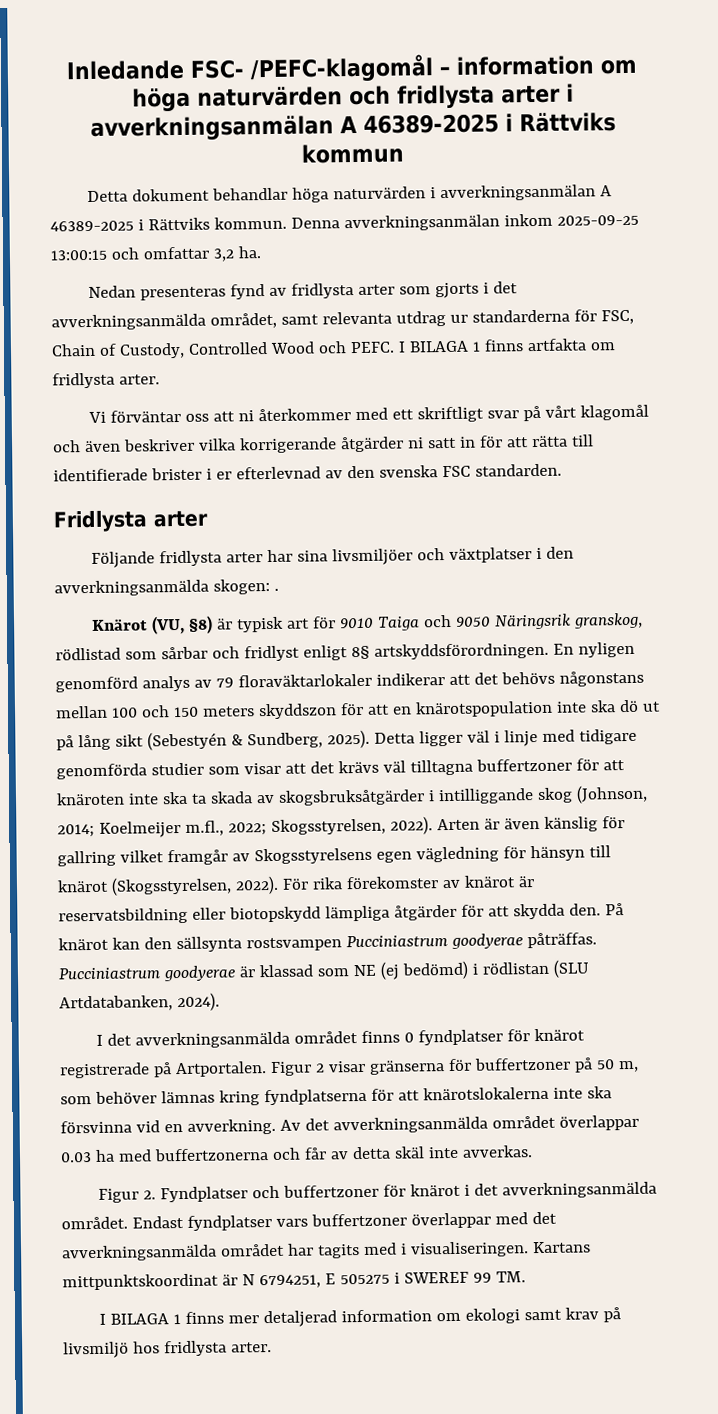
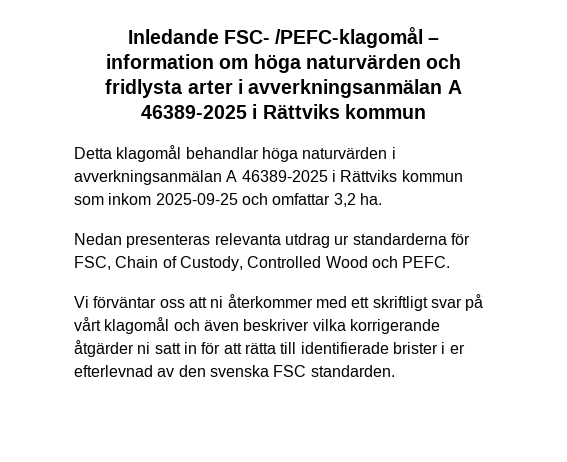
[132,188,211,202] dokument -> [116,145,182,162] klagomål
[213,214,500,232] kommun. Denna avverkningsanmälan -> [401,170,463,182] [74,196,104,205] kommun som
[50,249,107,261] 13:00:15 -> (238, 199) none
[230,281,519,300] [51,312,319,331] fynd av fridlysta arter som gjorts i det avverkningsanmälda området, samt -> (211, 241) none
[397,338,616,353] [52,372,160,389] I BILAGA 1 finns artfakta om fridlysta arter. -> (451, 262) none
[53,510,208,533] [91,546,575,568] [54,578,279,597] [92,612,644,635] [55,641,635,662] [55,670,644,693] [55,699,661,720] [56,728,637,751] [56,758,625,780] [56,784,648,806] [57,816,625,838] [57,845,611,867] [57,875,535,896] [58,903,624,925] [58,932,597,953] [58,959,590,982] [59,992,220,1012] [96,1028,586,1049] [59,1057,639,1079] [60,1086,612,1106] [60,1114,639,1135] [60,1145,533,1163] [98,1181,658,1203] [61,1211,557,1231] [62,1241,591,1262] [62,1271,526,1291] [99,1307,622,1328] [63,1340,272,1359] // Fridlysta arter // Följande fridlysta arter har sina livsmiljöer och växtplatser i den avverkningsanmälda skogen: . // Knärot (VU, §8) är typisk art för 9010 Taiga och 9050 Näringsrik granskog, rödlistad som sårbar och fridlyst enligt 8§ artskyddsförordningen. En nyligen genomförd analys av 79 floraväktarlokaler indikerar att det behövs någonstans mellan 100 och 150 meters skyddszon för att en knärotspopulation inte ska dö ut på lång sikt (Sebestyén & Sundberg, 2025). Detta ligger väl i linje med tidigare genomförda studier som visar att det krävs väl tilltagna buffertzoner för att knäroten inte ska ta skada av skogsbruksåtgärder i intilliggande skog (Johnson, 2014; Koelmeijer m.fl., 2022; Skogsstyrelsen, 2022). Arten är även känslig för gallring vilket framgår av Skogsstyrelsens egen vägledning för hänsyn till knärot (Skogsstyrelsen, 2022). För rika förekomster av knärot är reservatsbildning eller biotopskydd lämpliga åtgärder för att skydda den. På knärot kan den sällsynta rostsvampen Pucciniastrum goodyerae påträffas. Pucciniastrum goodyerae är klassad som NE (ej bedömd) i rödlistan (SLU Artdatabanken, 2024). // I det avverkningsanmälda området finns 0 fyndplatser för knärot registrerade på Artportalen. Figur 2 visar gränserna för buffertzoner på 50 m, som behöver lämnas kring fyndplatserna för att knärotslokalerna inte ska försvinna vid en avverkning. Av det avverkningsanmälda området överlappar 0.03 ha med buffertzonerna och får av detta skäl inte avverkas. // Figur 2. Fyndplatser och buffertzoner för knärot i det avverkningsanmälda området. Endast fyndplatser vars buffertzoner överlappar med det avverkningsanmälda området har tagits med i visualiseringen. Kartans mittpunktskoordinat är N 6794251, E 505275 i SWEREF 99 TM. // I BILAGA 1 finns mer detaljerad information om ekologi samt krav på livsmiljö hos fridlysta arter. -> (395, 371) none

